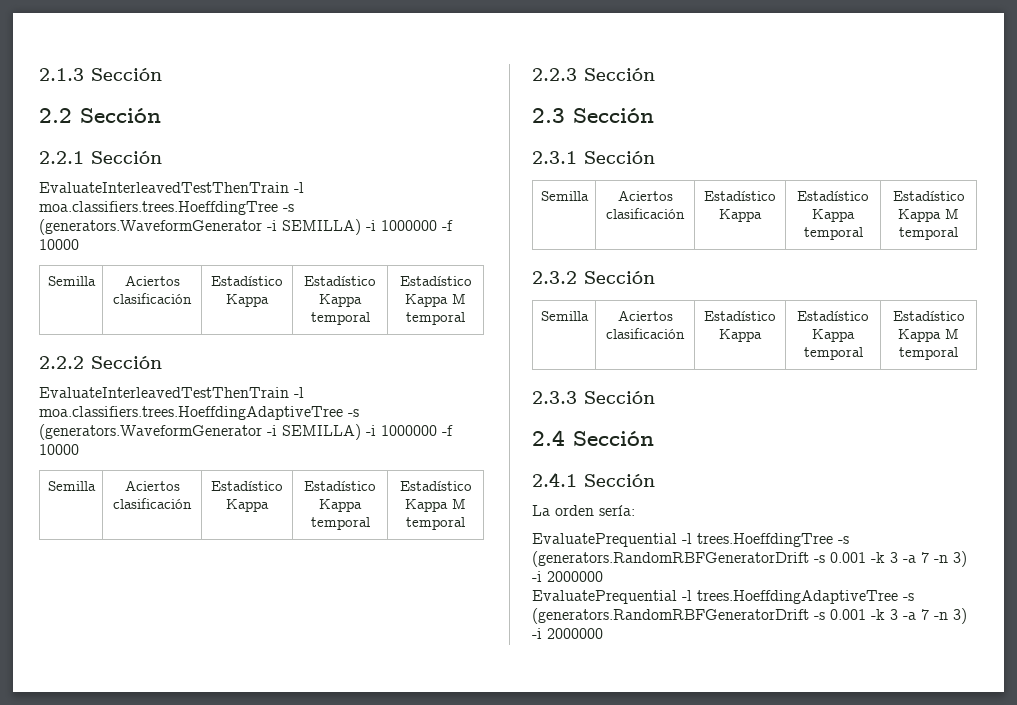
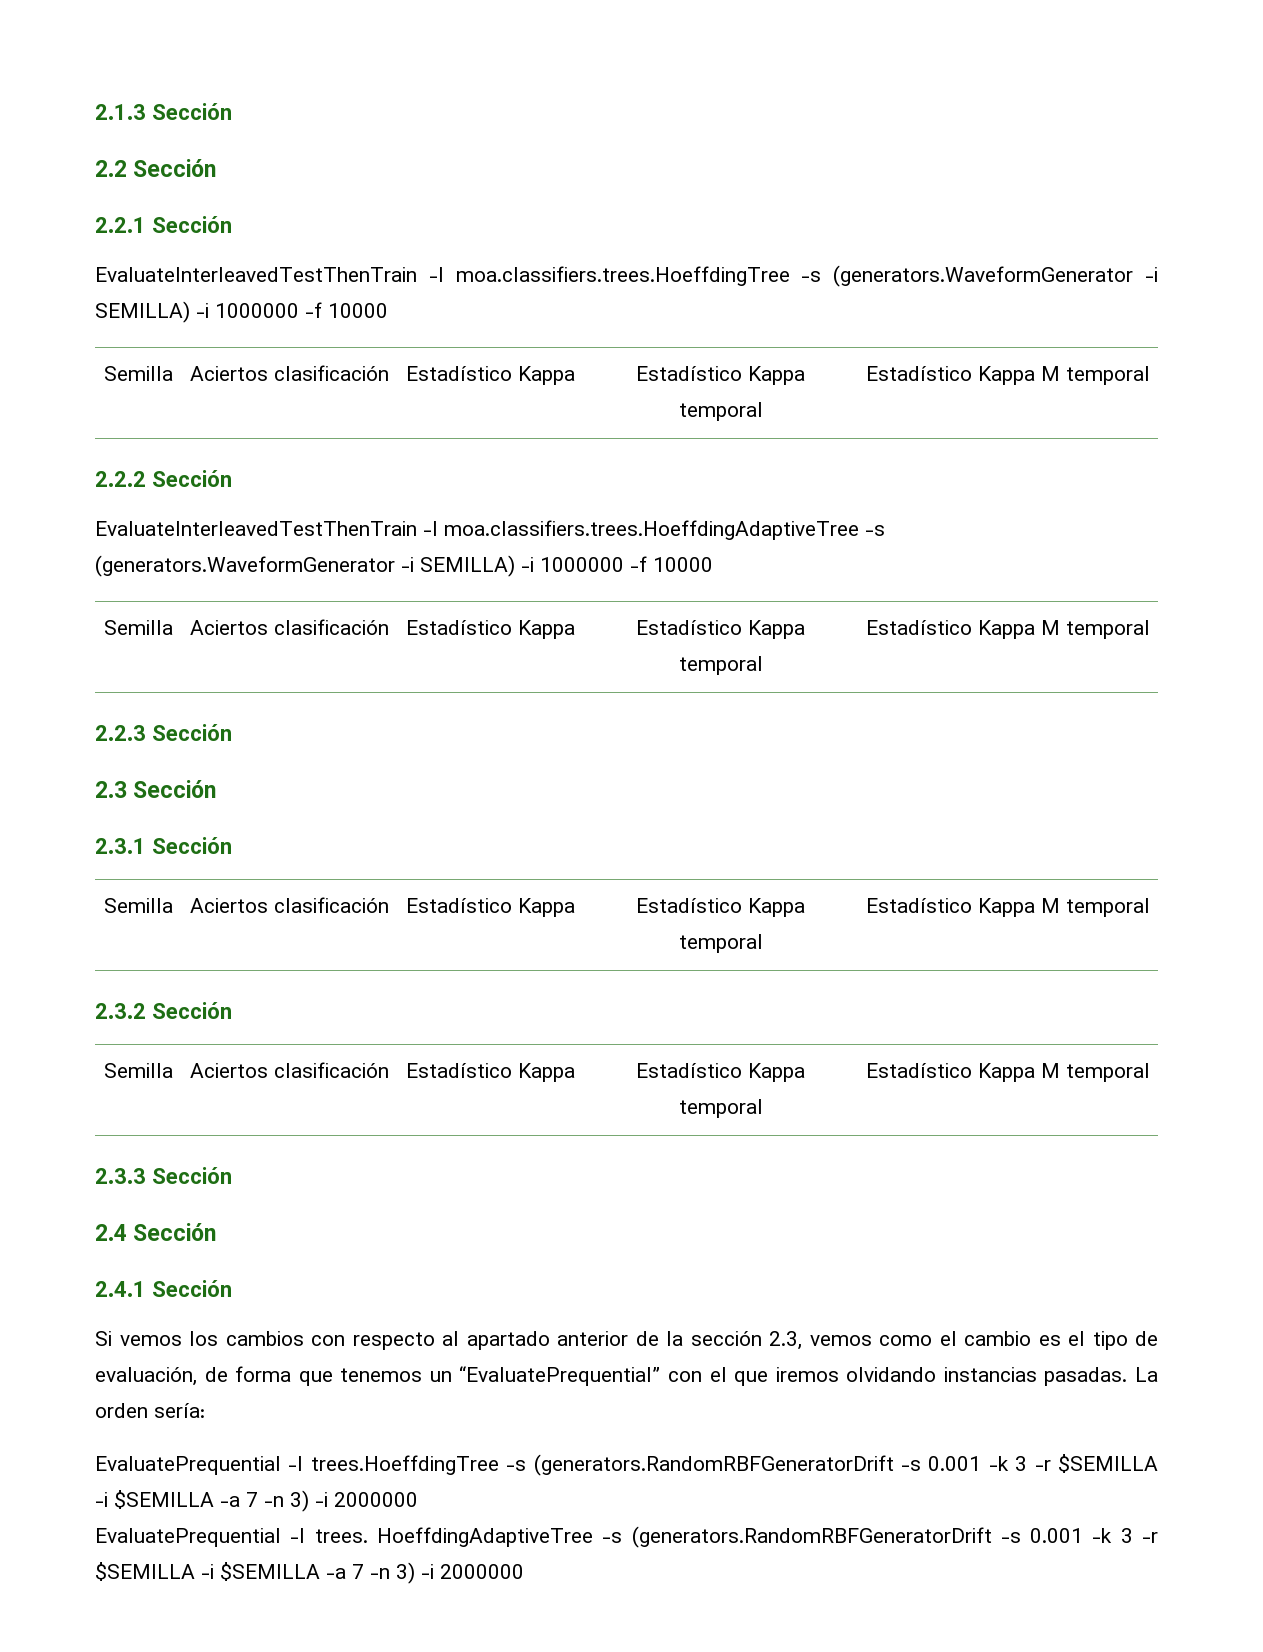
(655, 480) none -> [95,1331,1158,1350] [95,1366,1128,1386] Si vemos los cambios con respecto al apartado anterior de la sección 2.3, vemos como el cambio es el tipo de evaluación, de forma que tenemos un “EvaluatePrequential” con el que iremos olvidando instancias pasadas.
(898, 557) none -> [1034,1454,1158,1473] [95,1490,214,1509] -r $SEMILLA -i $SEMILLA
[697,590,914,604] [532,608,898,624] trees.HoeffdingAdaptiveTree -s (generators.RandomRBFGeneratorDrift -s 0.001 -k 3 -> [314,1526,1158,1548] [95,1562,320,1581] trees. HoeffdingAdaptiveTree -s (generators.RandomRBFGeneratorDrift -s 0.001 -k 3 -r $SEMILLA -i $SEMILLA

